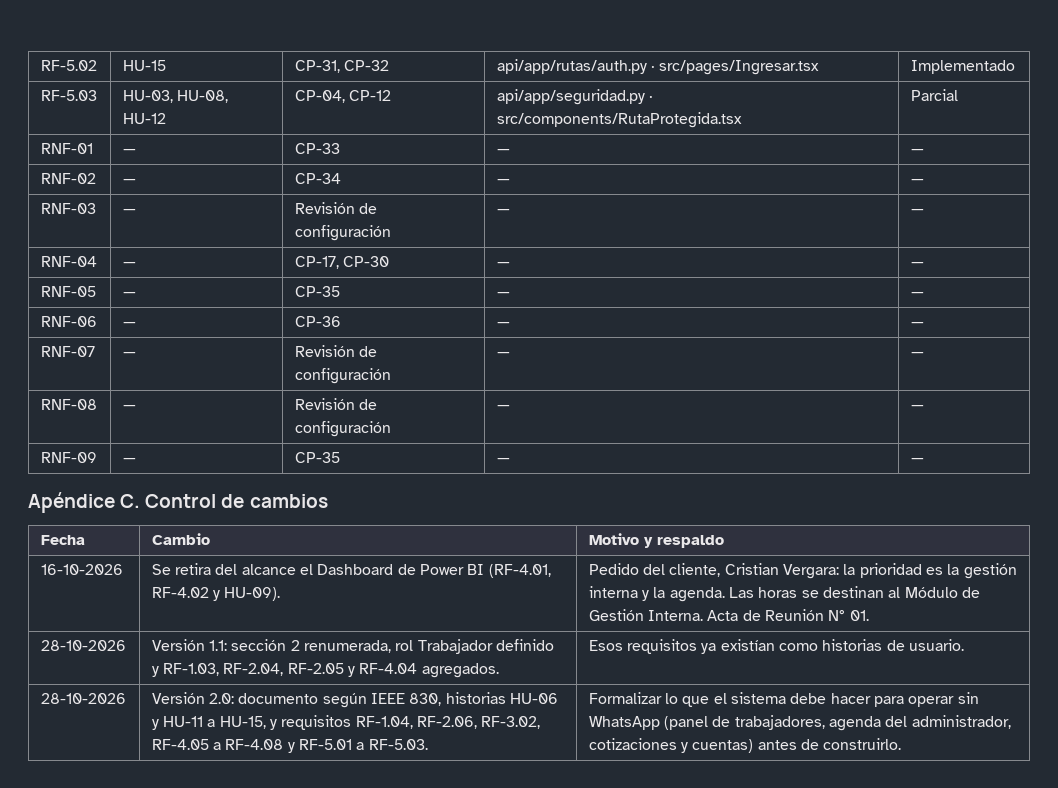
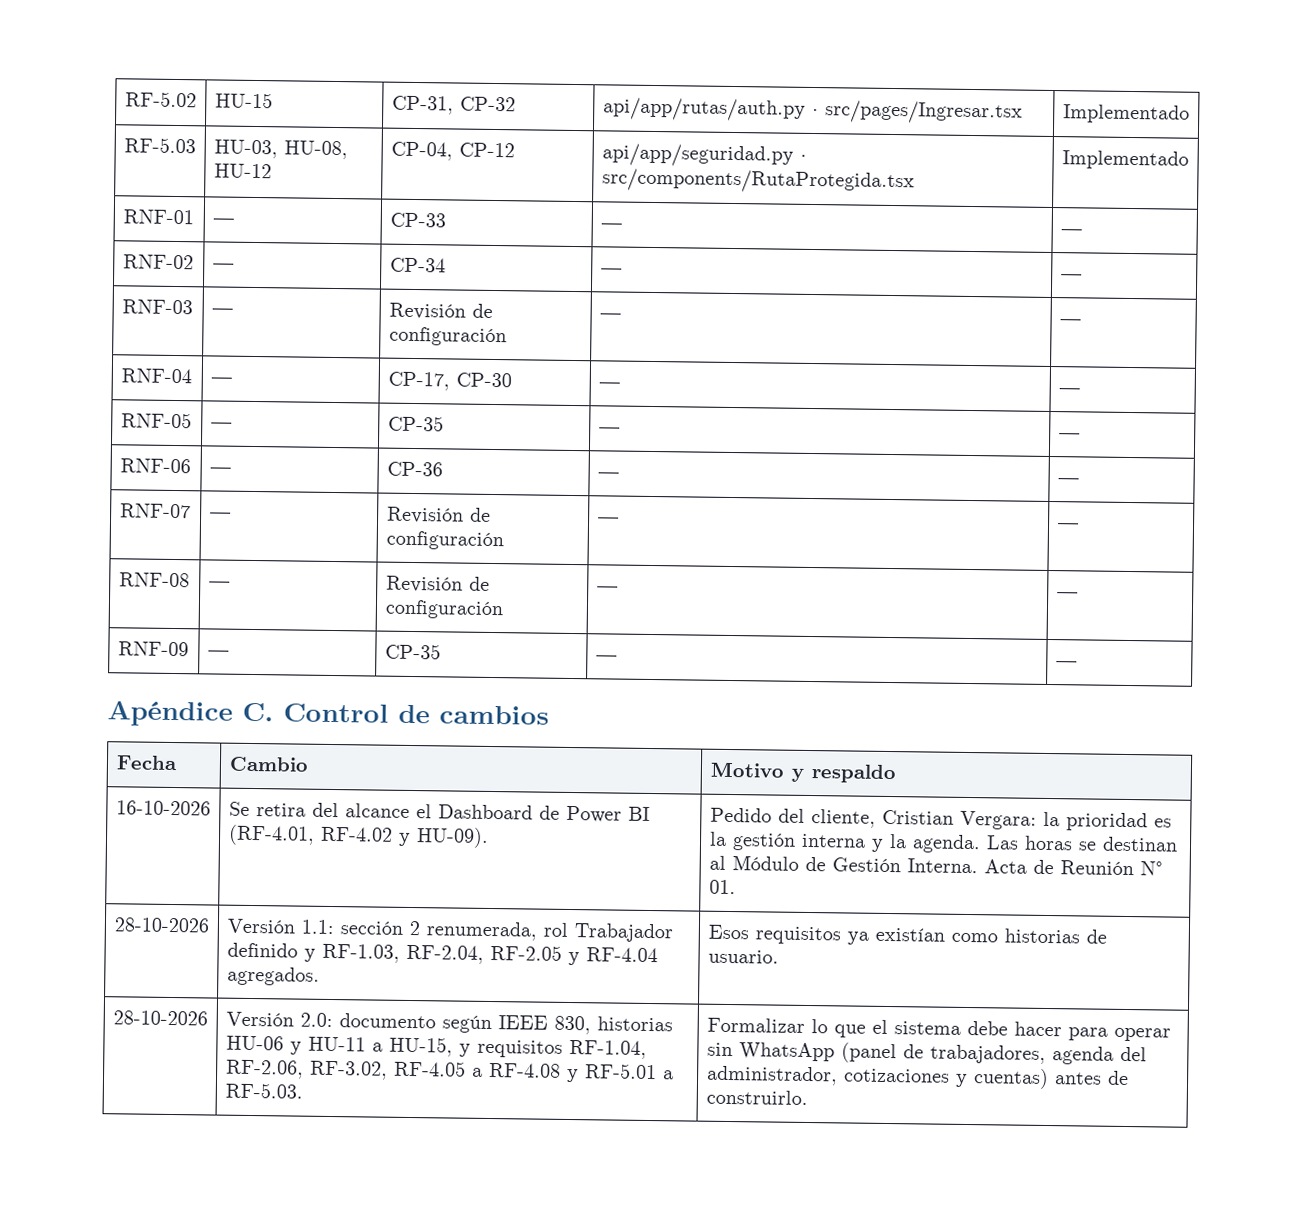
[910,89,958,101] Parcial -> [1061,150,1189,170] Implementado

